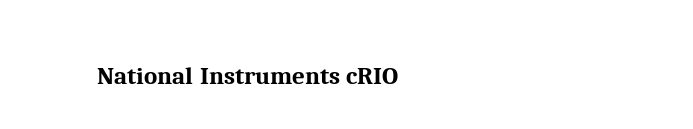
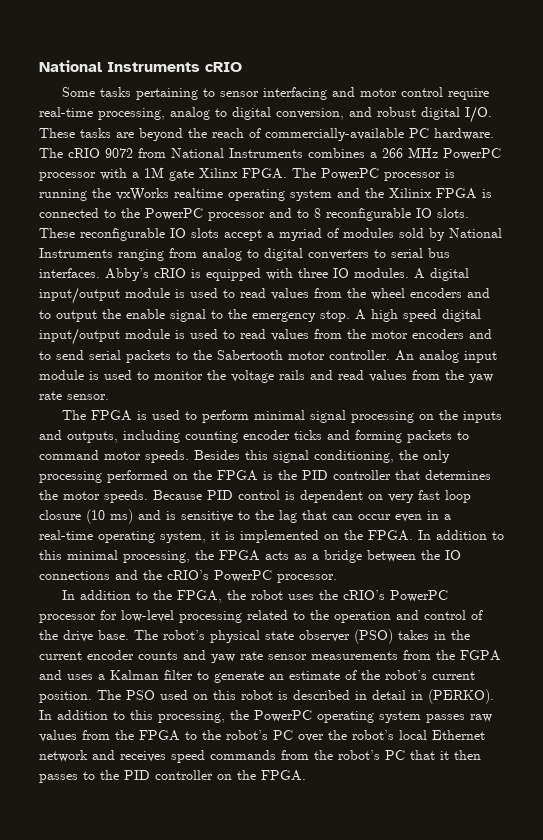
(399, 76) none -> [62,87,490,100] [39,106,492,123] [39,128,494,141] [39,147,501,160] [39,167,455,181] [39,188,492,201] [39,208,469,221] [39,228,502,241] [39,248,450,261] [39,268,469,281] [39,287,490,304] [39,309,481,322] [39,328,492,345] [39,350,497,363] [39,370,493,383] [39,391,109,400] [62,410,503,423] [39,430,469,443] [39,450,450,463] [39,470,491,483] [39,490,471,503] [39,509,451,524] [39,530,504,543] [39,550,461,563] [39,570,337,583] [62,590,449,603] [39,610,483,623] [39,629,470,644] [39,650,501,663] [39,670,475,683] [39,689,494,704] [39,710,492,723] [39,730,485,742] [39,750,481,763] [39,770,306,783] // Some tasks pertaining to sensor interfacing and motor control require real-time processing, analog to digital conversion, and robust digital I/O. These tasks are beyond the reach of commercially-available PC hardware. The cRIO 9072 from National Instruments combines a 266 MHz PowerPC processor with a 1M gate Xilinx FPGA. The PowerPC processor is running the vxWorks realtime operating system and the Xilinix FPGA is connected to the PowerPC processor and to 8 reconfigurable IO slots. These reconfigurable IO slots accept a myriad of modules sold by National Instruments ranging from analog to digital converters to serial bus interfaces. Abby’s cRIO is equipped with three IO modules. A digital input/output module is used to read values from the wheel encoders and to output the enable signal to the emergency stop. A high speed digital input/output module is used to read values from the motor encoders and to send serial packets to the Sabertooth motor controller. An analog input module is used to monitor the voltage rails and read values from the yaw rate sensor. // The FPGA is used to perform minimal signal processing on the inputs and outputs, including counting encoder ticks and forming packets to command motor speeds. Besides this signal conditioning, the only processing performed on the FPGA is the PID controller that determines the motor speeds. Because PID control is dependent on very fast loop closure (10 ms) and is sensitive to the lag that can occur even in a real-time operating system, it is implemented on the FPGA. In addition to this minimal processing, the FPGA acts as a bridge between the IO connections and the cRIO’s PowerPC processor. // In addition to the FPGA, the robot uses the cRIO’s PowerPC processor for low-level processing related to the operation and control of the drive base. The robot’s physical state observer (PSO) takes in the current encoder counts and yaw rate sensor measurements from the FGPA and uses a Kalman filter to generate an estimate of the robot’s current position. The PSO used on this robot is described in detail in (PERKO). In addition to this processing, the PowerPC operating system passes raw values from the FPGA to the robot’s PC over the robot’s local Ethernet network and receives speed commands from the robot’s PC that it then passes to the PID controller on the FPGA.

